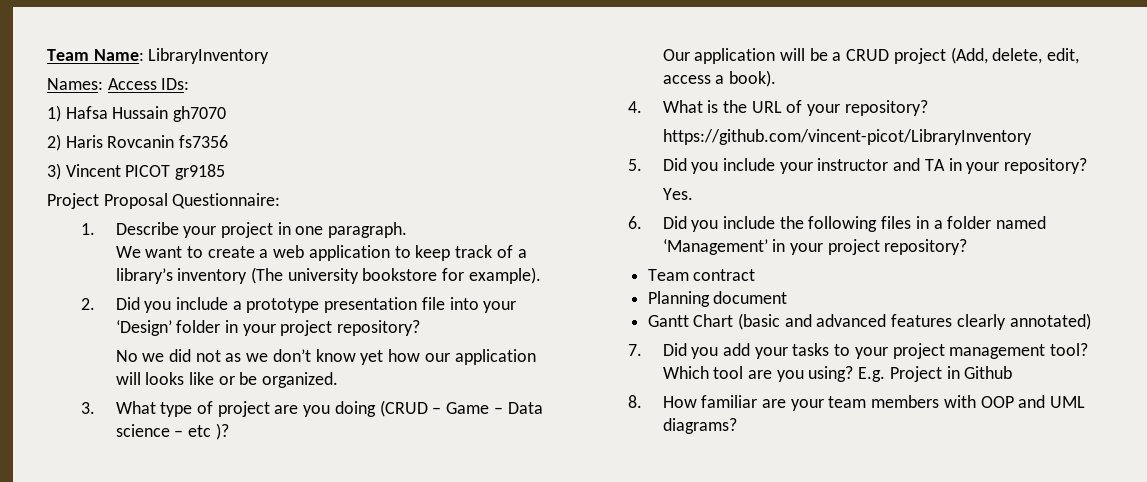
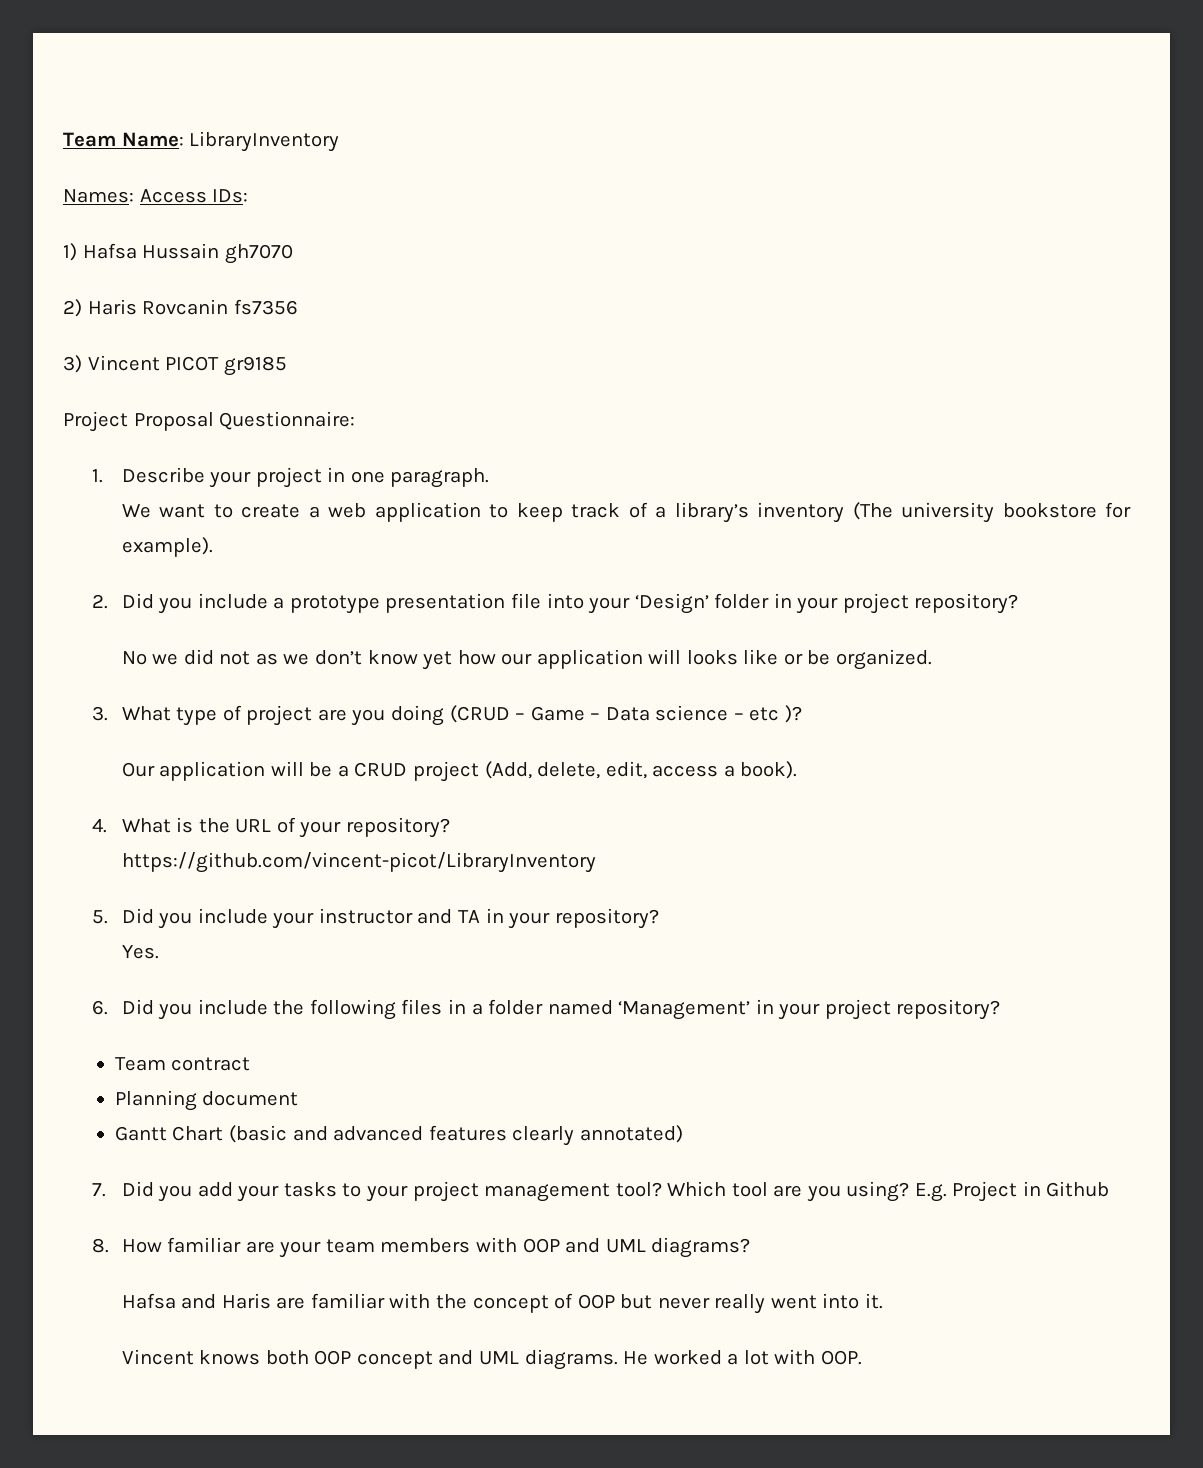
(737, 426) none -> [121,1293,883,1314] [121,1349,862,1370] // Hafsa and Haris are familiar with the concept of OOP but never really went into it. // Vincent knows both OOP concept and UML diagrams. He worked a lot with OOP.

